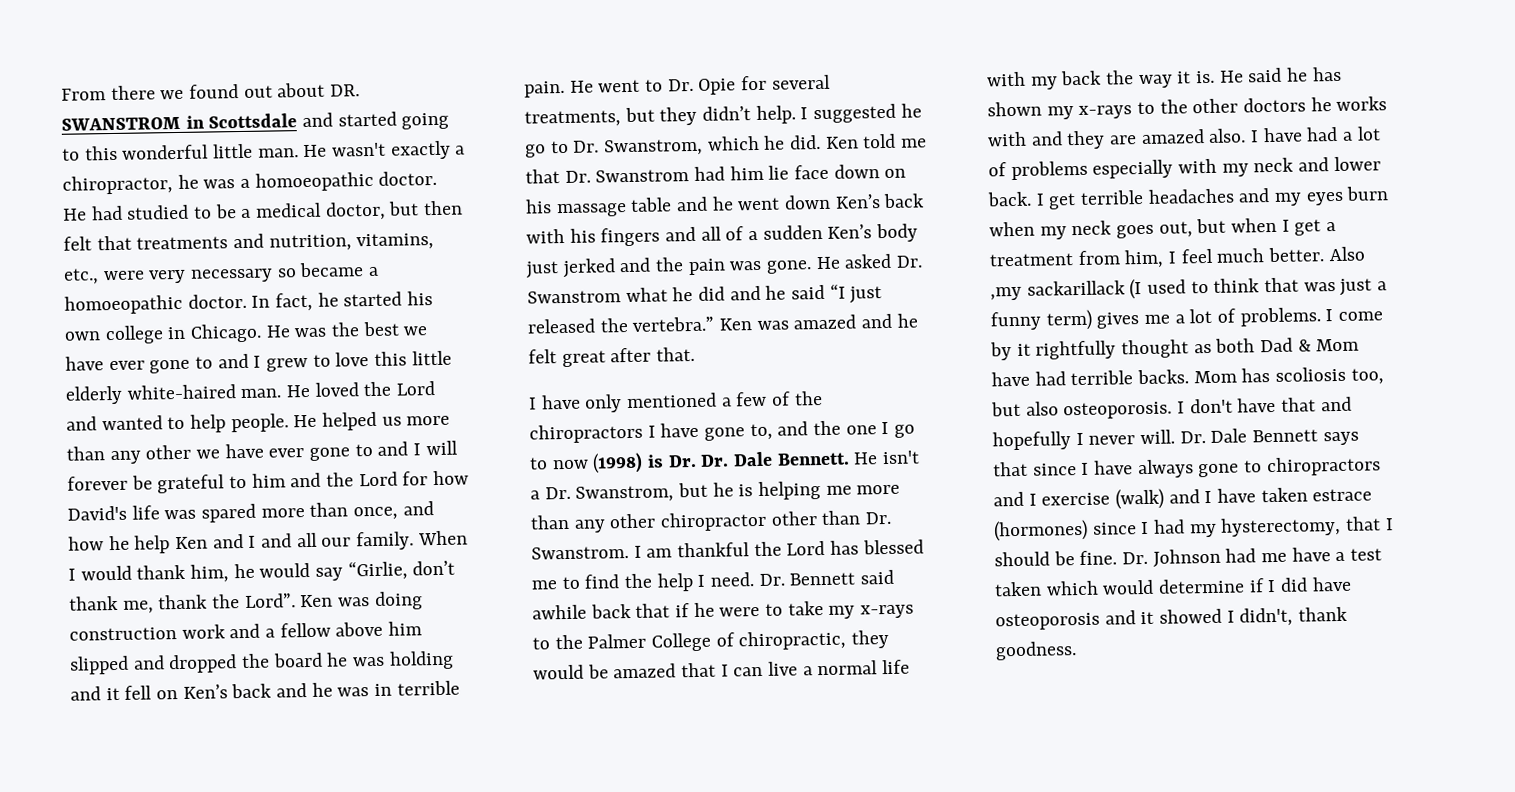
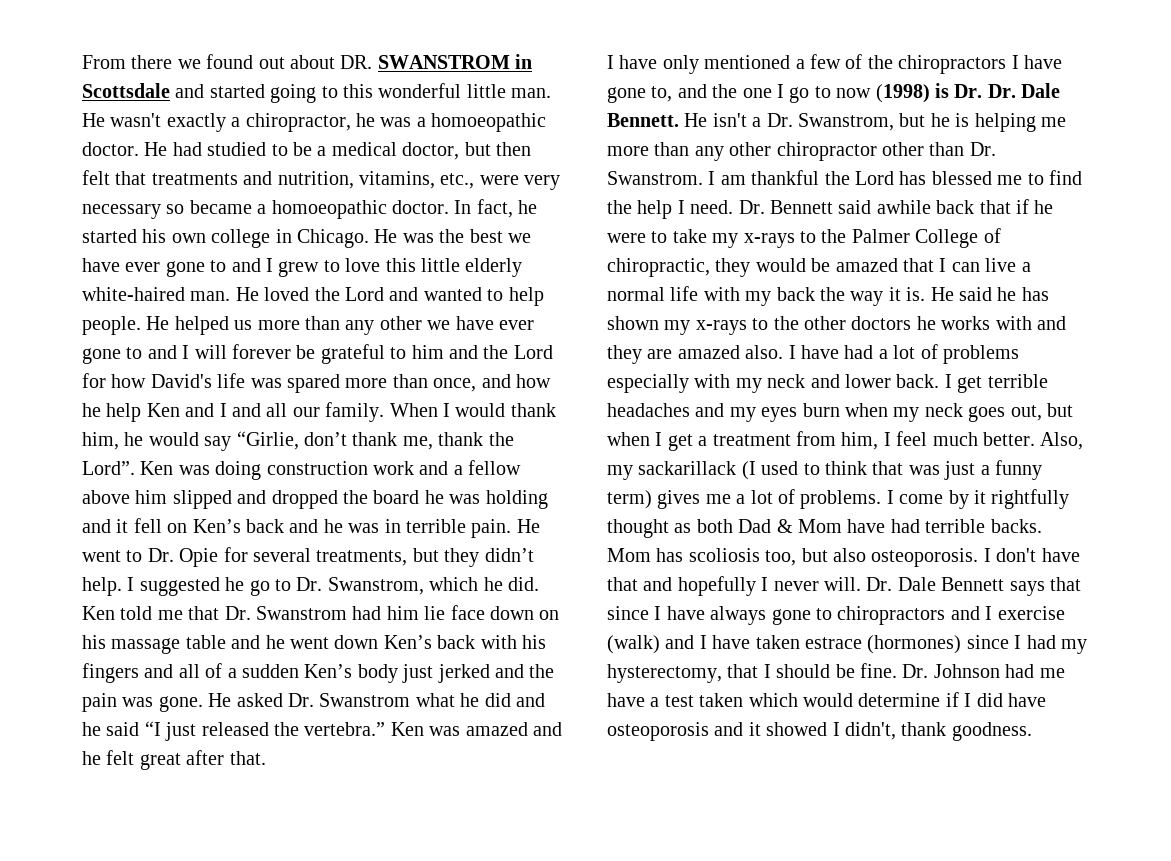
[1328,246,1365,262] [990,286,1022,301] Also ,my -> [1040,432,1084,450] [607,465,633,480] Also, my

